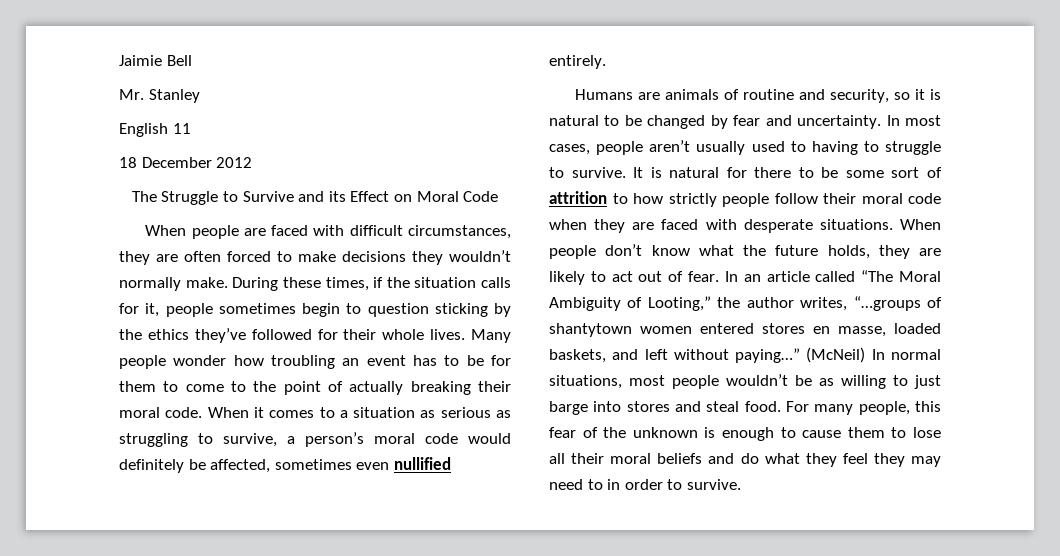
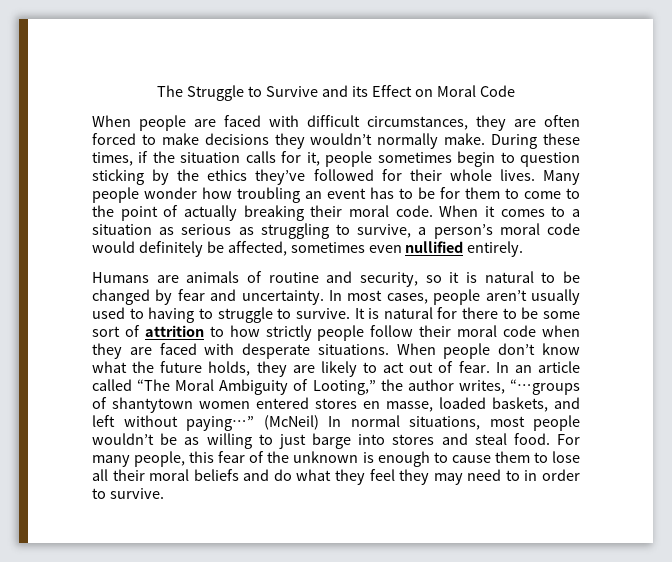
[119,55,192,66] [119,89,200,103] [119,123,191,137] [119,157,253,168] Jaimie Bell // Mr. Stanley // English 11 // 18 December 2012 // -> (157, 91) none

